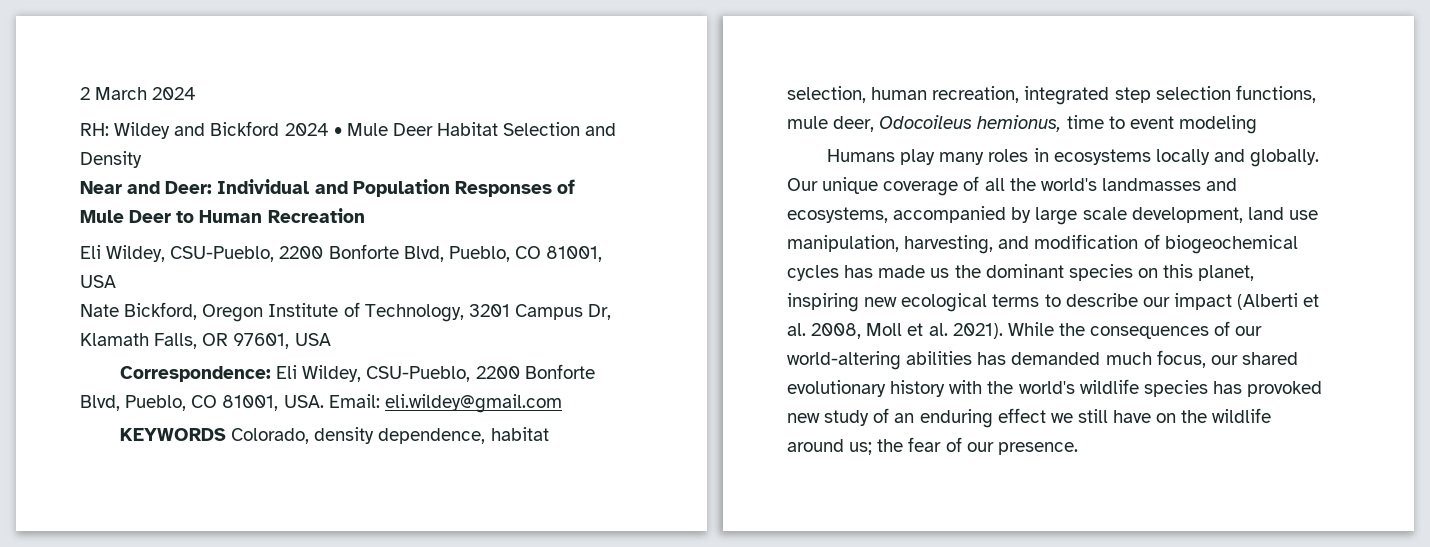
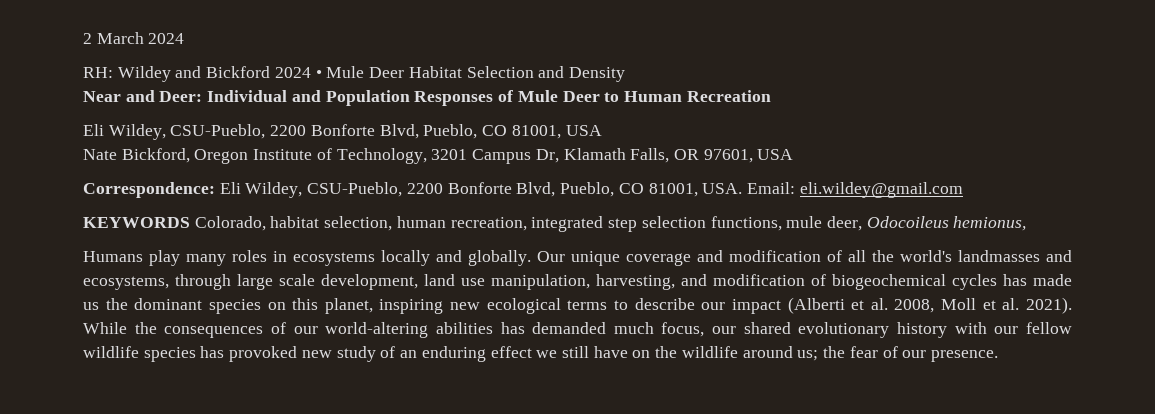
[314,427,486,444] density dependence, -> (266, 223) none
[1066,115,1257,134] time to event modeling -> (1027, 223) none
(959, 188) none -> [697,250,821,262] and modification
[893,206,1032,223] accompanied by -> [175,274,231,290] through
[987,381,1075,394] the world's -> [994,322,1072,334] our fellow

